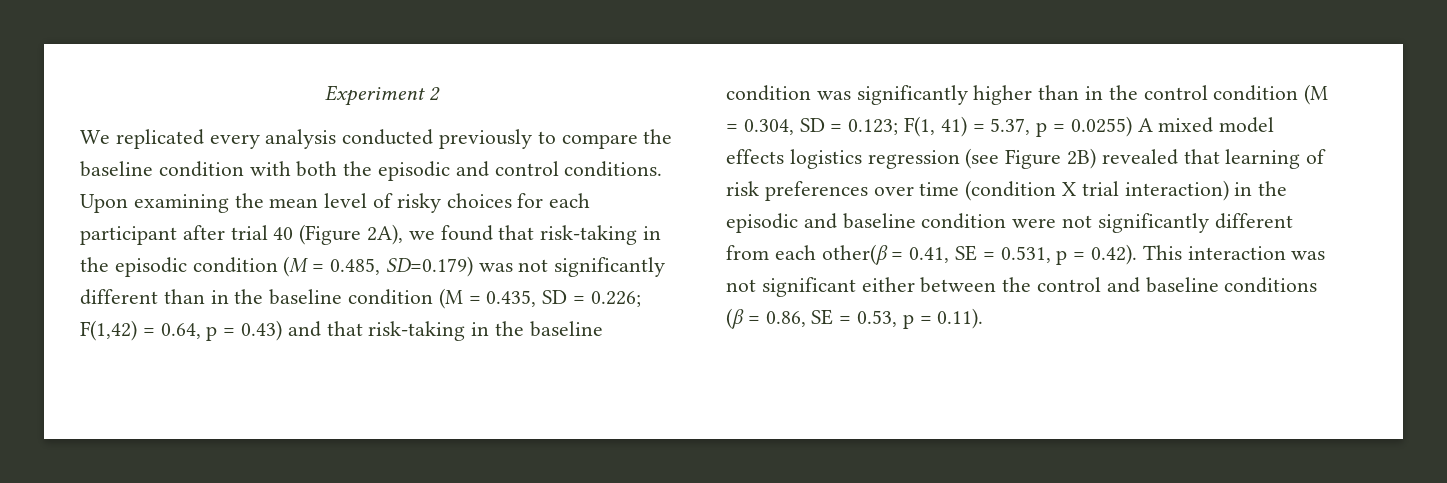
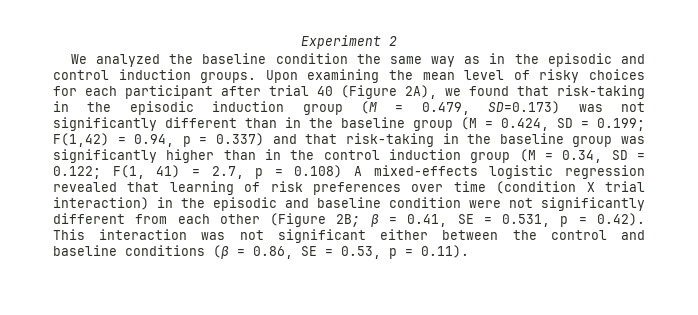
[115,129,673,149] [80,161,338,177] replicated every analysis conducted previously to compare the baseline condition with both -> [96,53,506,67] analyzed the baseline condition the same way as in
[564,161,663,177] conditions. -> [118,69,257,83] induction groups.
[192,256,473,277] condition (M = 0.485, SD=0.179) -> [212,101,561,115] induction group (M = 0.479, SD=0.173)
[348,288,641,309] condition (M = 0.435, SD = 0.226; -> [413,117,645,131] group (M = 0.424, SD = 0.199;
[160,320,283,341] 0.64, p = 0.43) -> [134,133,265,147] 0.94, p = 0.337)
[726,85,811,101] condition -> [572,136,613,147] group
[1213,84,1329,105] [726,118,899,135] condition (M = 0.304, SD = 0.123; -> [389,149,645,163] [53,166,101,179] induction group (M = 0.34, SD = 0.122;
[990,116,1275,137] [726,148,1097,169] 5.37, p = 0.0255) A mixed model effects logistics regression (see Figure 2B) -> [211,165,645,179] 2.7, p = 0.108) A mixed-effects logistic regression
[821,244,888,265] other(β -> [219,213,379,227] other (Figure 2B; β

